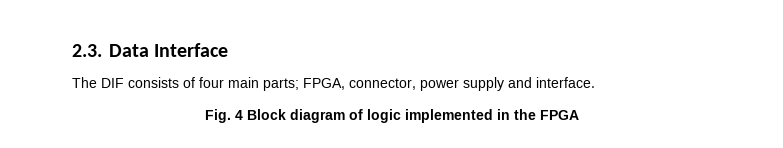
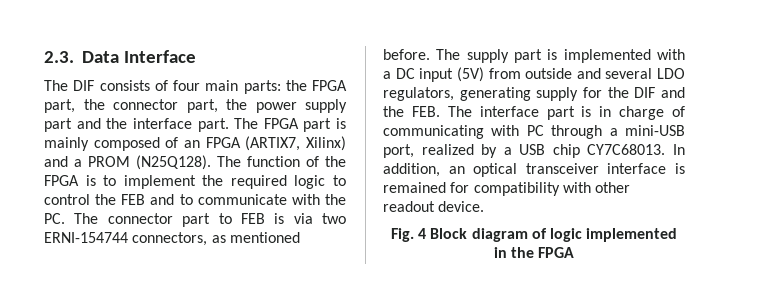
[263,77,595,91] parts; FPGA, connector, power supply and interface. -> [243,80,347,94] [44,99,347,113] [44,118,346,132] [44,136,346,151] [44,155,346,170] [44,175,346,189] [44,194,346,205] [44,213,346,227] [44,232,300,246] [383,49,685,63] [383,67,685,82] [383,87,685,101] [383,106,685,120] [383,125,685,139] [383,144,685,158] [383,163,685,177] [383,182,631,196] [383,201,485,212] parts: the FPGA part, the connector part, the power supply part and the interface part. The FPGA part is mainly composed of an FPGA (ARTIX7, Xilinx) and a PROM (N25Q128). The function of the FPGA is to implement the required logic to control the FEB and to communicate with the PC. The connector part to FEB is via two ERNI-154744 connectors, as mentioned before. The supply part is implemented with a DC input (5V) from outside and several LDO regulators, generating supply for the DIF and the FEB. The interface part is in charge of communicating with PC through a mini-USB port, realized by a USB chip CY7C68013. In addition, an optical transceiver interface is remained for compatibility with other readout device.

